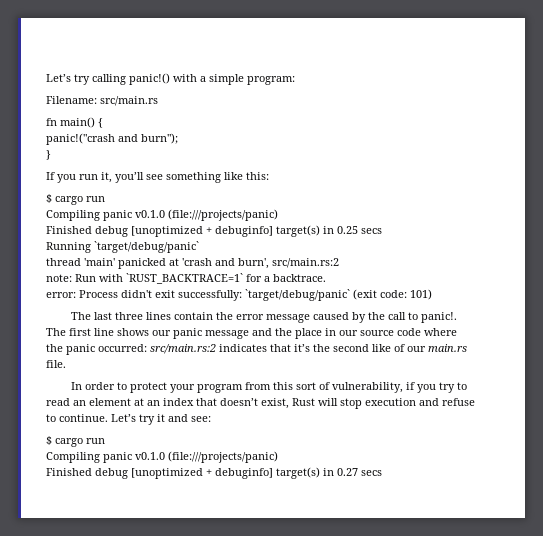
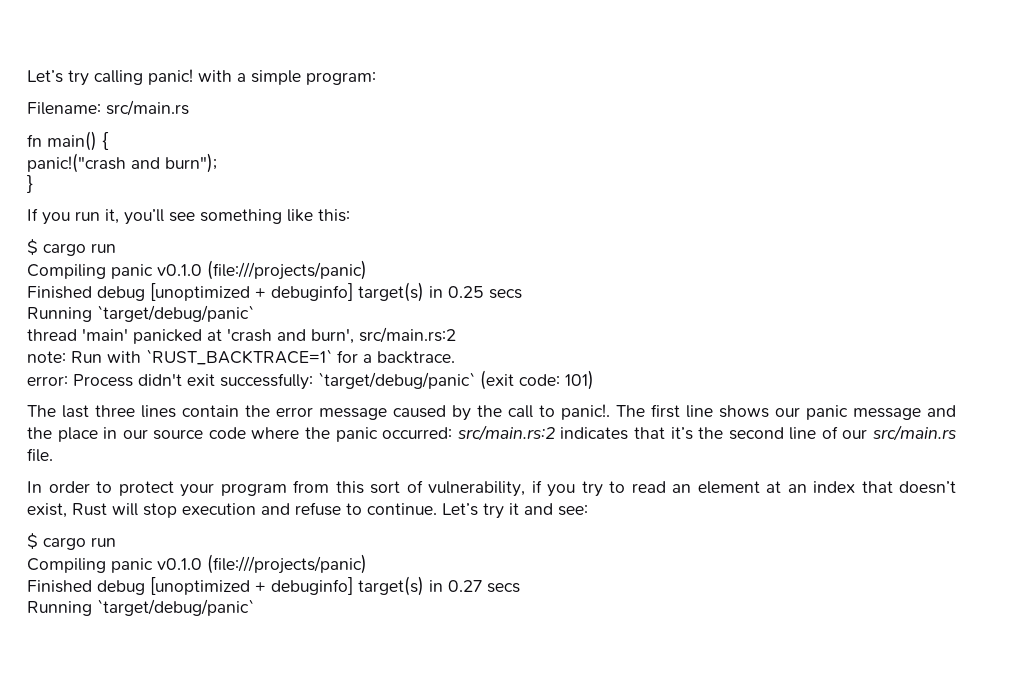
[129,73,170,85] panic!() -> [148,69,193,85] panic!
[372,344,391,352] like -> [789,427,817,440] line
[428,344,467,352] main.rs -> [872,425,957,441] src/main.rs
(382, 473) none -> [27,599,254,616] // Running `target/debug/panic`

